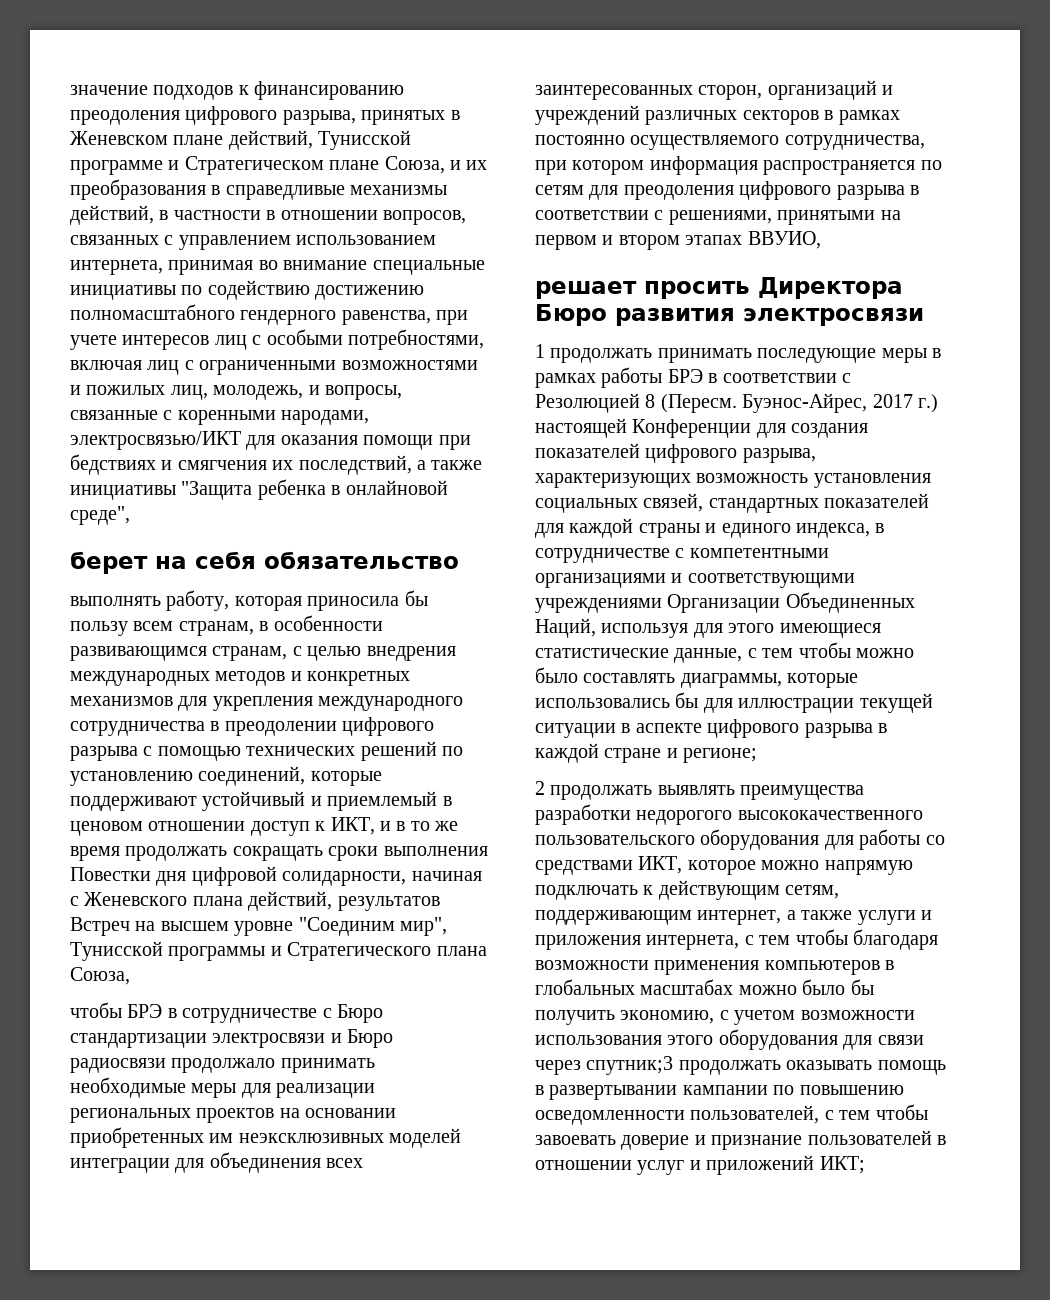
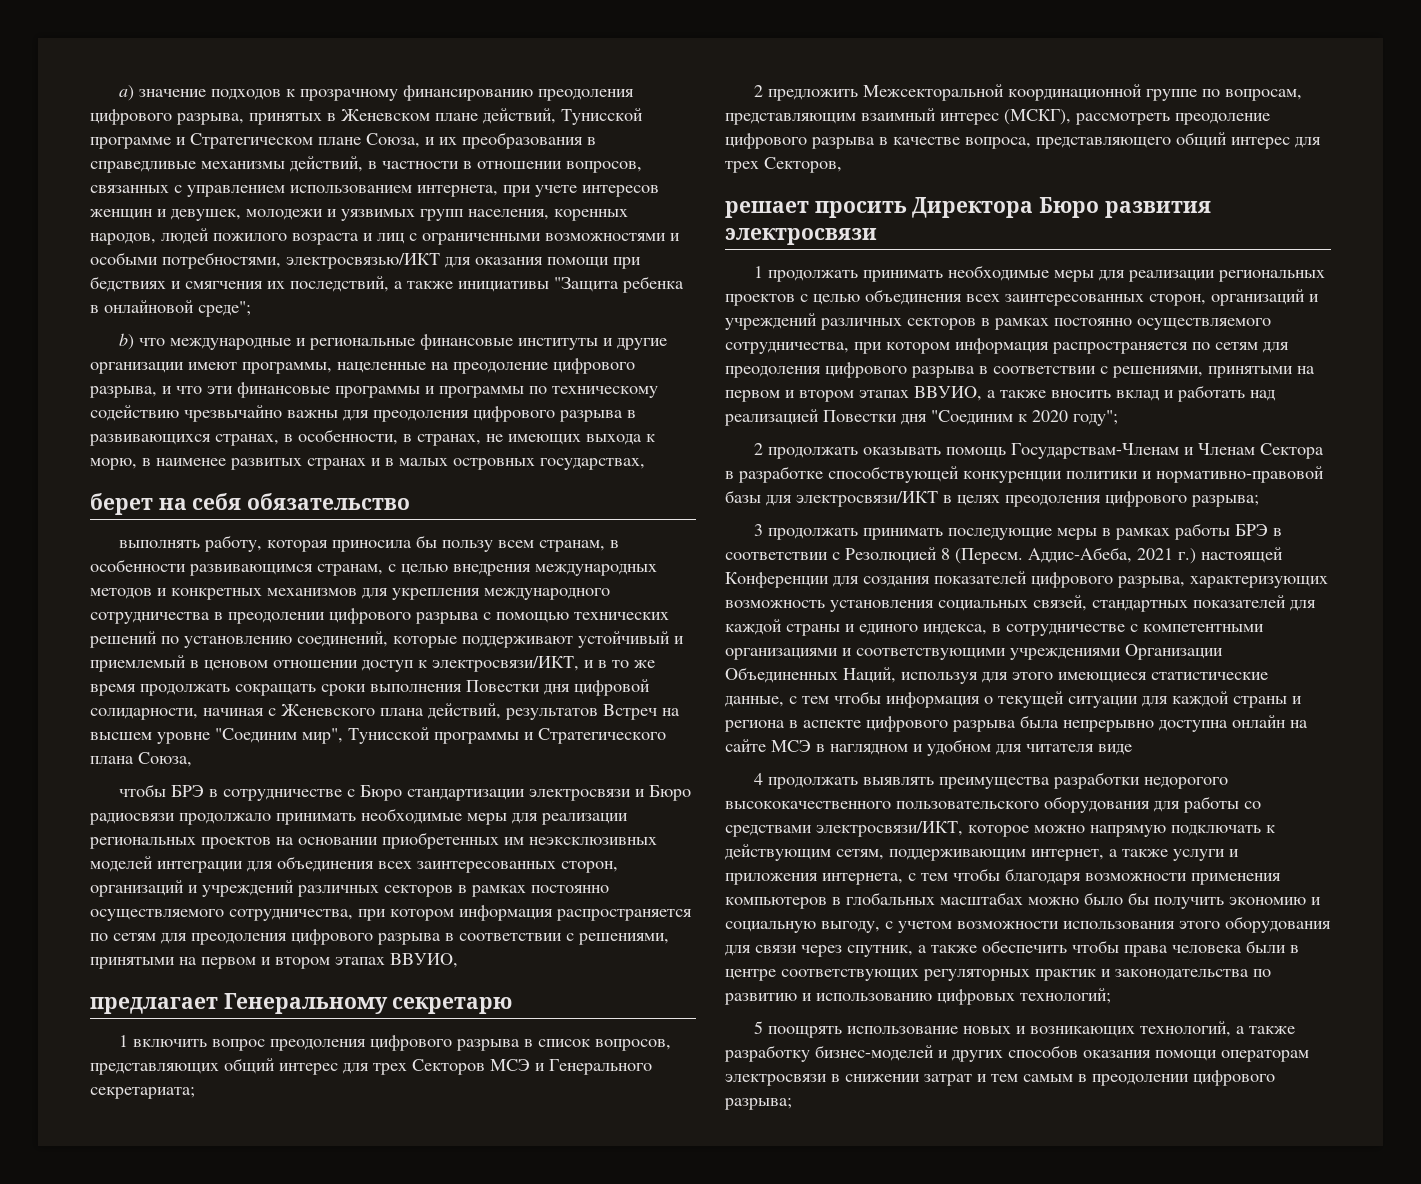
(70, 90) none -> [118,85,134,101] a)
(249, 90) none -> [299,89,398,101] прозрачному
[168,260,485,275] [70,280,425,300] [70,304,469,325] [70,329,484,350] [70,360,142,370] принимая во внимание специальные инициативы по содействию достижению полномасштабного гендерного равенства, при учете интересов лиц с особыми потребностями, включая -> [503,185,659,197] [90,209,628,221] [90,228,373,245] при учете интересов женщин и девушек, молодежи и уязвимых групп населения, коренных народов, людей пожилого возраста и
[86,385,402,400] [70,410,370,425] пожилых лиц, молодежь, и вопросы, связанные с коренными народами, -> [90,252,281,269] особыми потребностями,
[70,506,130,525] среде", -> [198,301,251,317] [118,333,667,350] [90,358,635,374] [89,382,658,398] [90,405,636,422] [89,429,655,446] [90,458,645,470] среде"; // b) что международные и региональные финансовые институты и другие организации имеют программы, нацеленные на преодоление цифрового разрыва, и что эти финансовые программы и программы по техническому содействию чрезвычайно важны для преодоления цифрового разрыва в развивающихся странах, в особенности, в странах, не имеющих выхода к морю, в наименее развитых странах и в малых островных государствах,
[330,817,375,835] ИКТ, -> [432,656,579,672] электросвязи/ИКТ,
(821, 240) none -> [90,993,513,1014] [118,1035,671,1051] [90,1058,652,1075] [90,1087,195,1099] [753,84,1302,101] [725,108,1270,125] [725,132,1321,149] [725,157,842,173] // предлагает Генеральному секретарю // 1 включить вопрос преодоления цифрового разрыва в список вопросов, представляющих общий интерес для трех Секторов МСЭ и Генерального секретариата; // 2 предложить Межсекторальной координационной группе по вопросам, представляющим взаимный интерес (МСКГ), рассмотреть преодоление цифрового разрыва в качестве вопроса, представляющего общий интерес для трех Секторов,
(752, 355) none -> [947,265,1325,282] [725,289,1319,306] [725,313,1271,330] [725,338,1289,354] [725,362,1315,378] [725,385,1275,402] [724,409,1118,426] [753,443,1324,459] [725,466,1324,483] [725,490,1259,507] [753,524,943,540] необходимые меры для реализации региональных проектов с целью объединения всех заинтересованных сторон, организаций и учреждений различных секторов в рамках постоянно осуществляемого сотрудничества, при котором информация распространяется по сетям для преодоления цифрового разрыва в соответствии с решениями, принятыми на первом и втором этапах ВВУИО, а также вносить вклад и работать над реализацией Повестки дня "Соединим к 2020 году"; // 2 продолжать оказывать помощь Государствам-Членам и Членам Сектора в разработке способствующей конкуренции политики и нормативно-правовой базы для электросвязи/ИКТ в целях преодоления цифрового разрыва; // 3 продолжать принимать
[742,393,913,413] Буэнос-Айрес, 2017 -> [1028,547,1173,563] Аддис-Абеба, 2021
[856,648,914,658] [535,667,859,688] [535,692,933,713] [535,719,887,738] [535,743,758,763] [535,781,545,795] можно было составлять диаграммы, которые использовались бы для иллюстрации текущей ситуации в аспекте цифрового разрыва в каждой стране и регионе; // 2 -> [886,691,1302,708] [724,715,1308,732] [725,739,1132,756] [753,773,763,785] информация о текущей ситуации для каждой страны и региона в аспекте цифрового разрыва была непрерывно доступна онлайн на сайте МСЭ в наглядном и удобном для читателя виде // 4
[638,856,683,874] ИКТ, -> [816,821,963,837] электросвязи/ИКТ,
[620,1010,715,1024] экономию, -> [1229,897,1321,905] [725,921,880,933] экономию и социальную выгоду,
[586,1056,946,1075] [535,1085,904,1100] [535,1104,928,1125] [535,1130,946,1150] [535,1155,865,1175] спутник;3 продолжать оказывать помощь в развертывании кампании по повышению осведомленности пользователей, с тем чтобы завоевать доверие и признание пользователей в отношении услуг и приложений ИКТ; -> [847,940,1299,957] [725,969,1271,981] [724,988,1111,1005] [753,1021,1295,1038] [724,1045,1309,1062] [725,1070,1275,1086] [724,1098,792,1110] спутник, а также обеспечить чтобы права человека были в центре соответствующих регуляторных практик и законодательства по развитию и использованию цифровых технологий; // 5 поощрять использование новых и возникающих технологий, а также разработку бизнес-моделей и других способов оказания помощи операторам электросвязи в снижении затрат и тем самым в преодолении цифрового разрыва;

